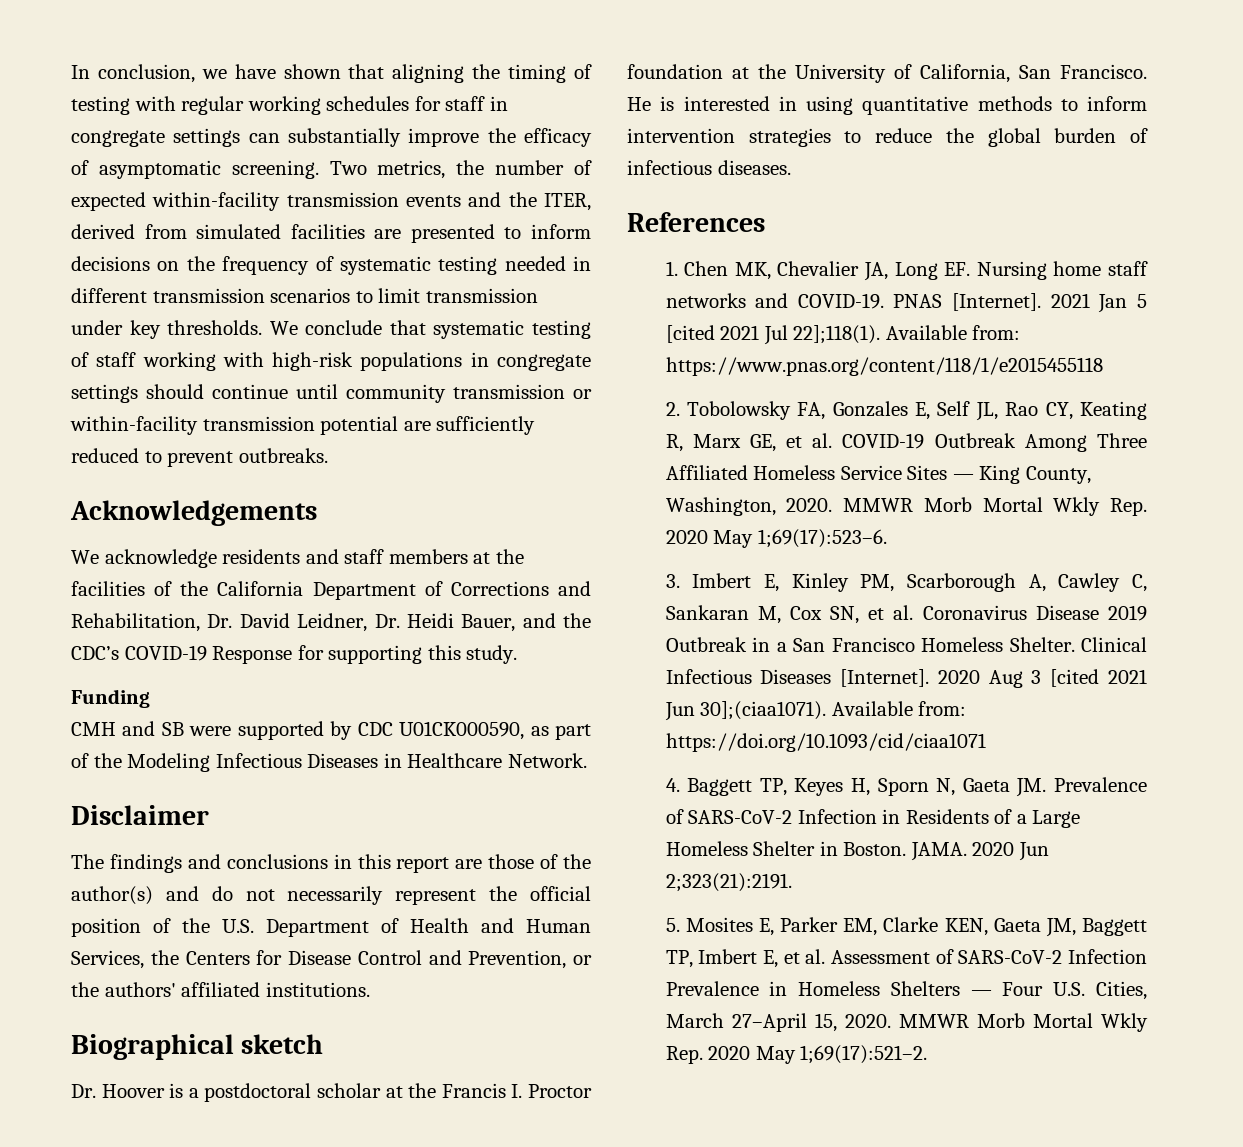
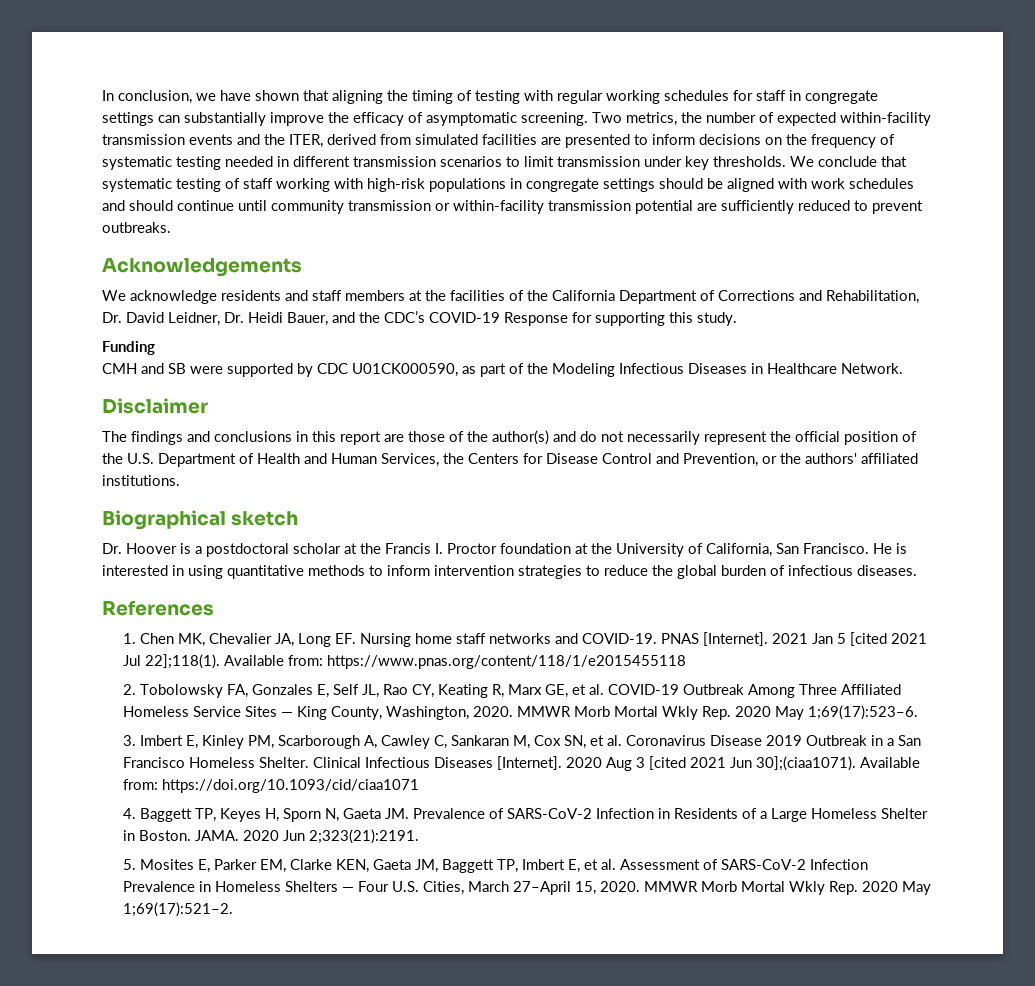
(204, 391) none -> [707,178,914,192] [102,200,173,211] be aligned with work schedules and should

